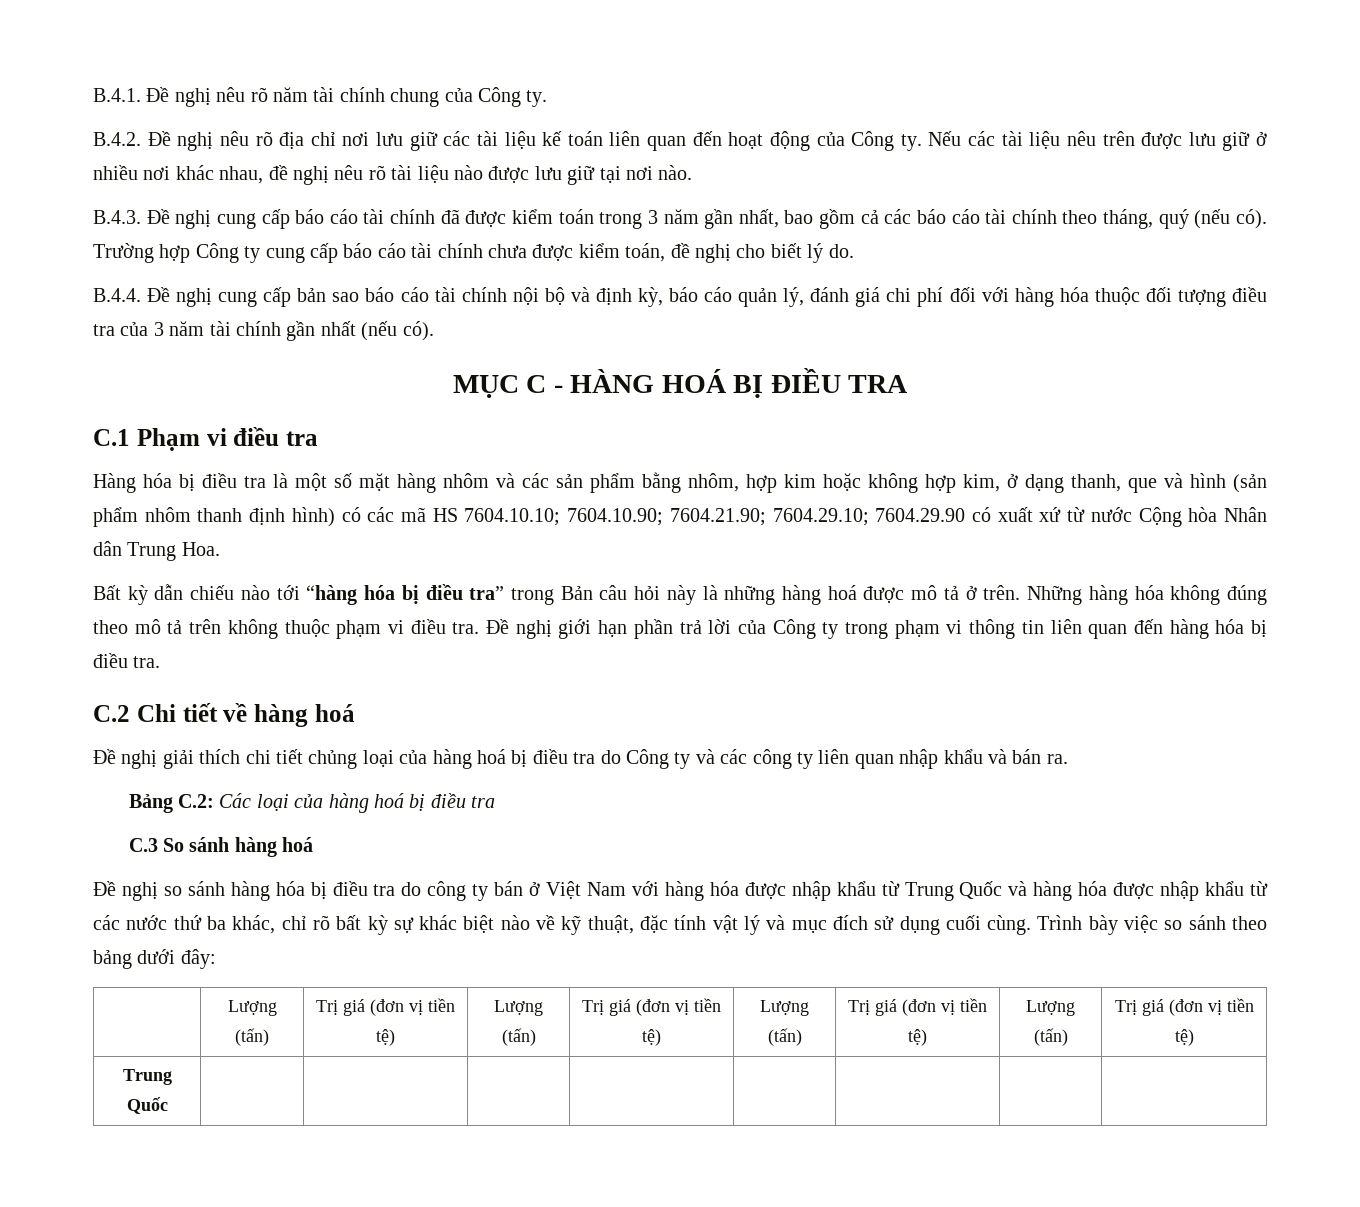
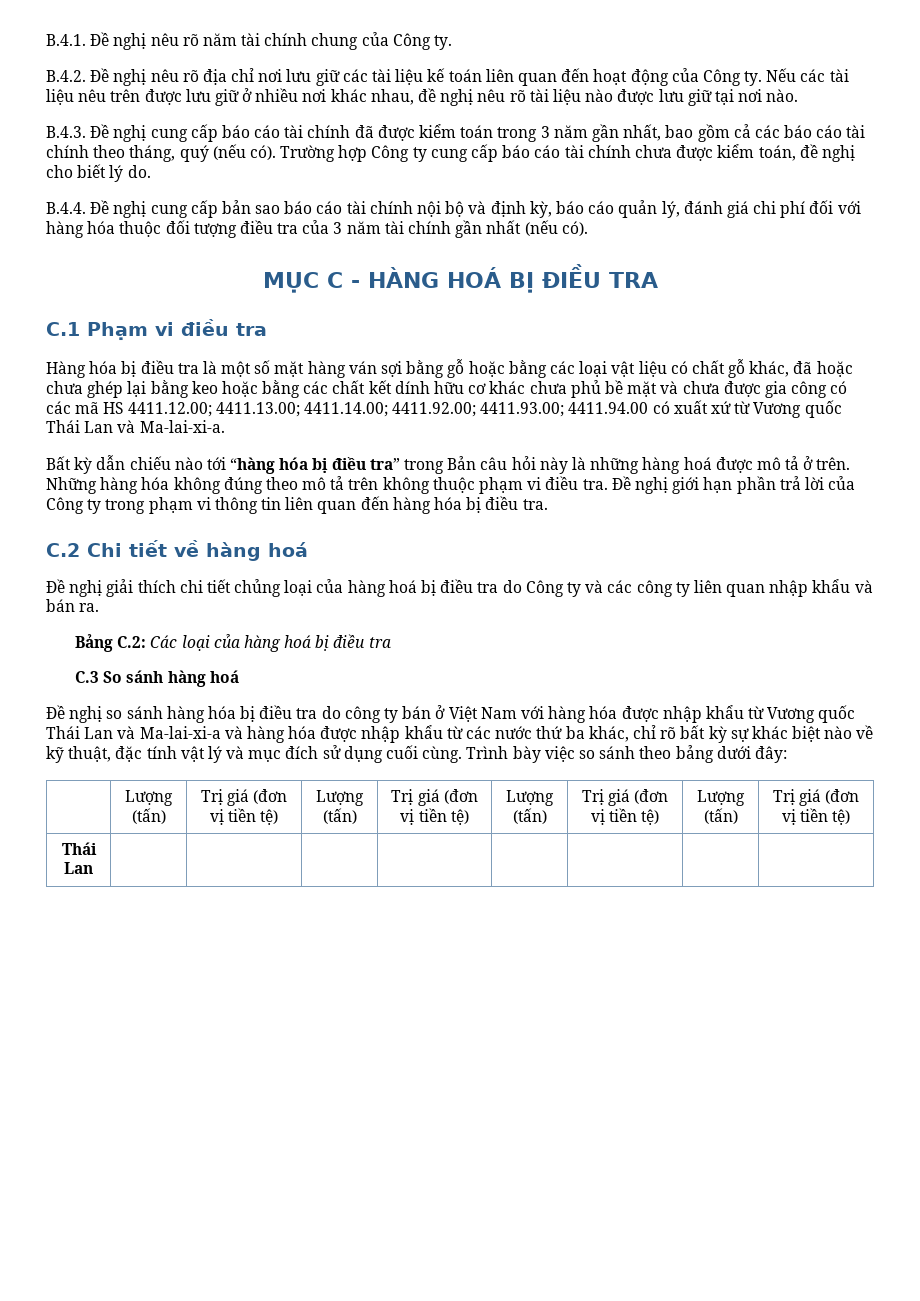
[443,472,1267,493] [93,507,1267,527] [93,541,220,561] nhôm và các sản phẩm bằng nhôm, hợp kim hoặc không hợp kim, ở dạng thanh, que và hình (sản phẩm nhôm thanh định hình) có các mã HS 7604.10.10; 7604.10.90; 7604.21.90; 7604.29.10; 7604.29.90 có xuất xứ từ nước Cộng hòa Nhân dân Trung Hoa. -> [348,359,853,378] [46,380,848,398] [46,400,842,418] [46,420,225,433] ván sợi bằng gỗ hoặc bằng các loại vật liệu có chất gỗ khác, đã hoặc chưa ghép lại bằng keo hoặc bằng các chất kết dính hữu cơ khác chưa phủ bề mặt và chưa được gia công có các mã HS 4411.12.00; 4411.13.00; 4411.14.00; 4411.92.00; 4411.93.00; 4411.94.00 có xuất xứ từ Vương quốc Thái Lan và Ma-lai-xi-a.
[904,881,1003,901] Trung Quốc -> [767,705,856,723] [46,726,221,739] Vương quốc Thái Lan và Ma-lai-xi-a
[122,1069,172,1085] [126,1097,168,1114] Trung Quốc -> [61,842,97,855] [64,862,93,874] Thái Lan

